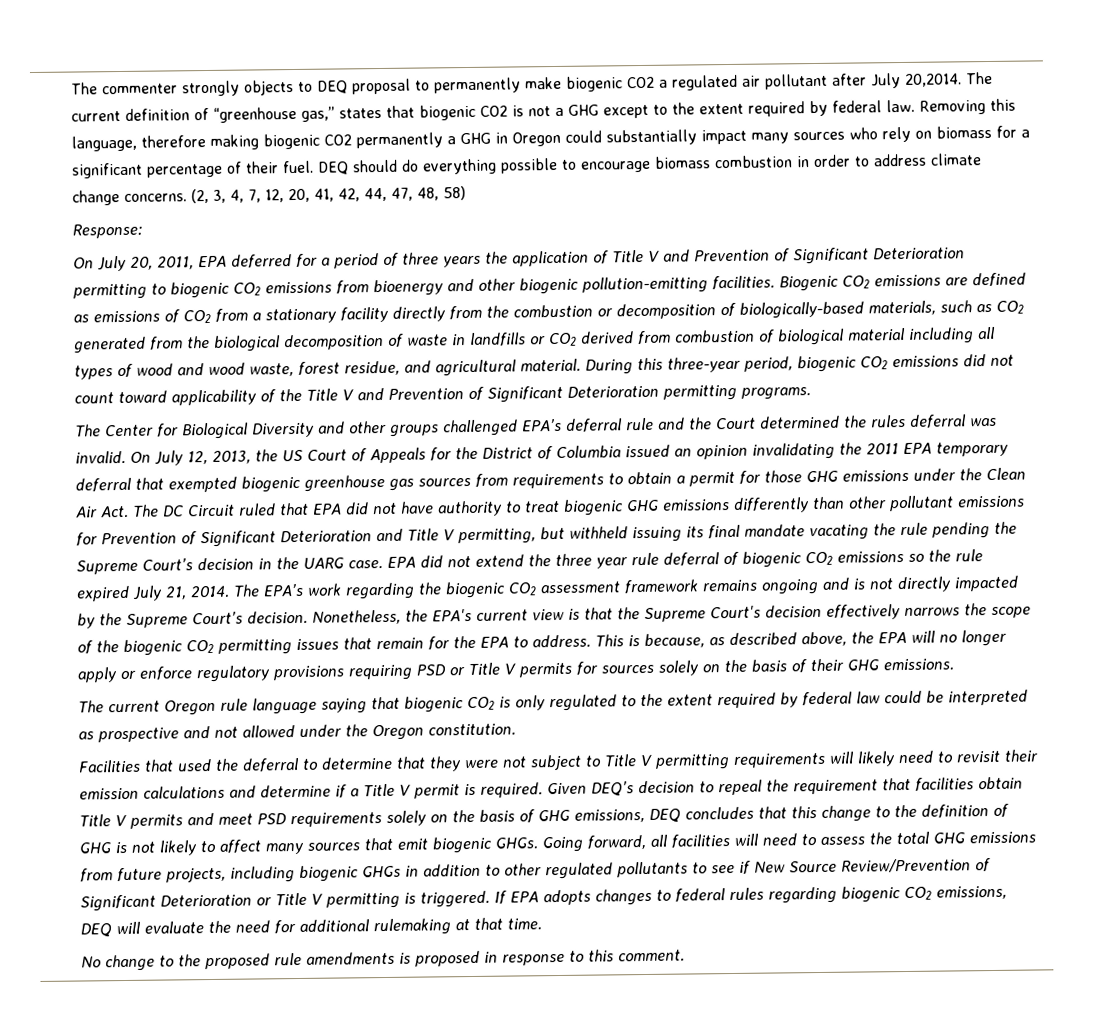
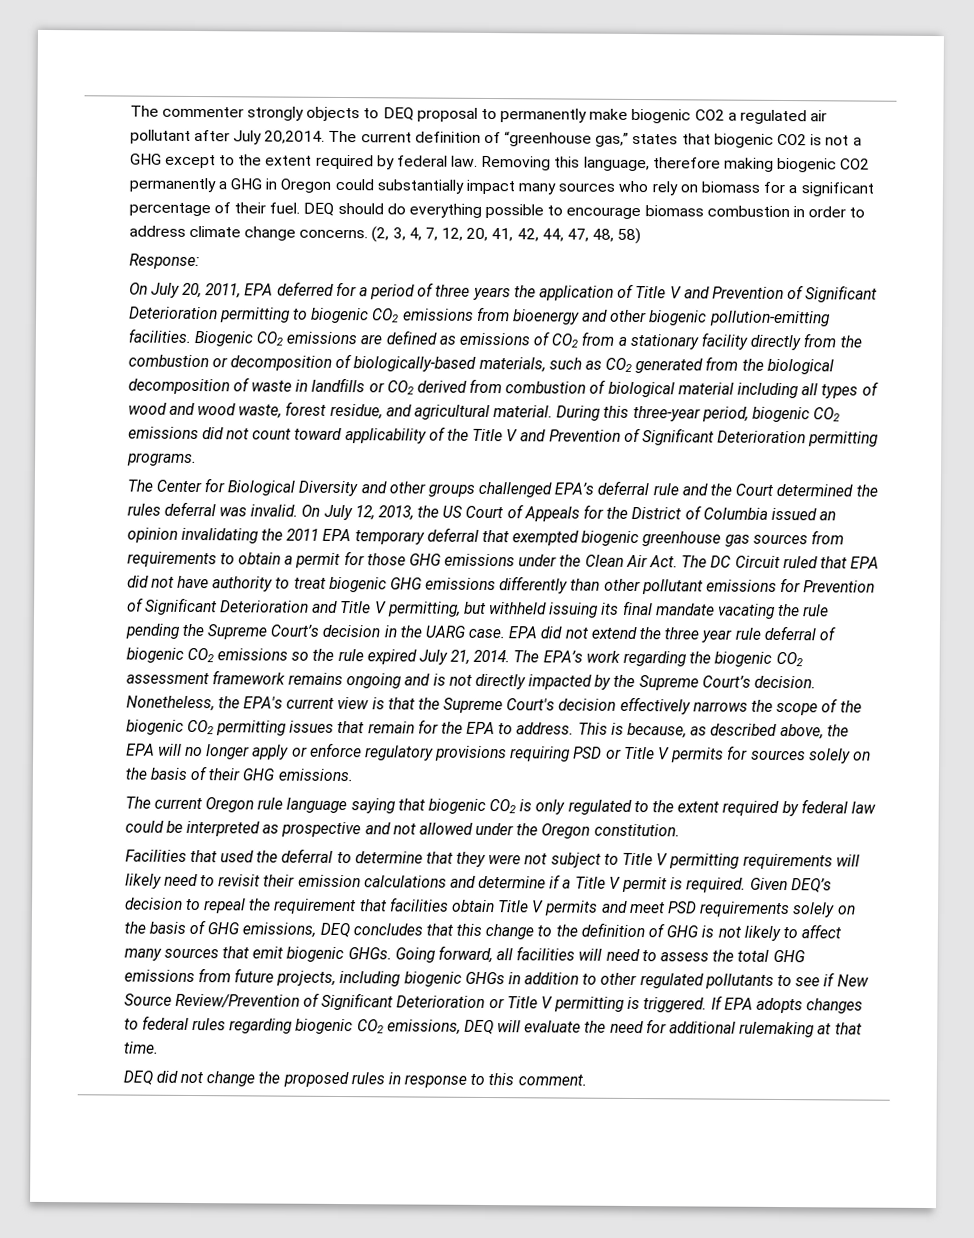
[81,950,481,972] No change to the proposed rule amendments is proposed -> [122,1070,385,1088] DEQ did not change the proposed rules

